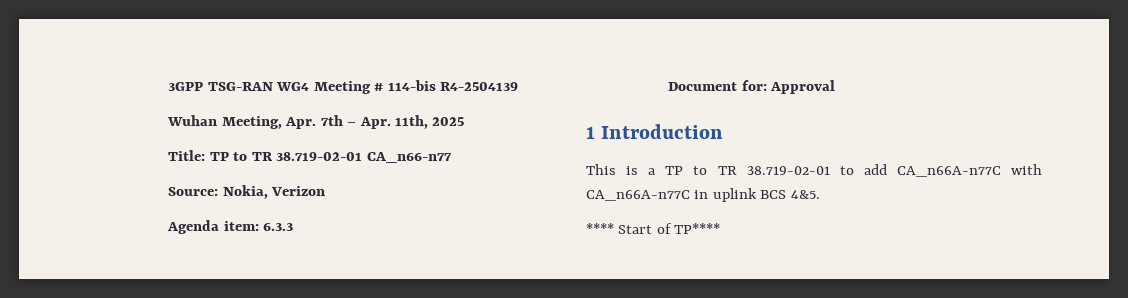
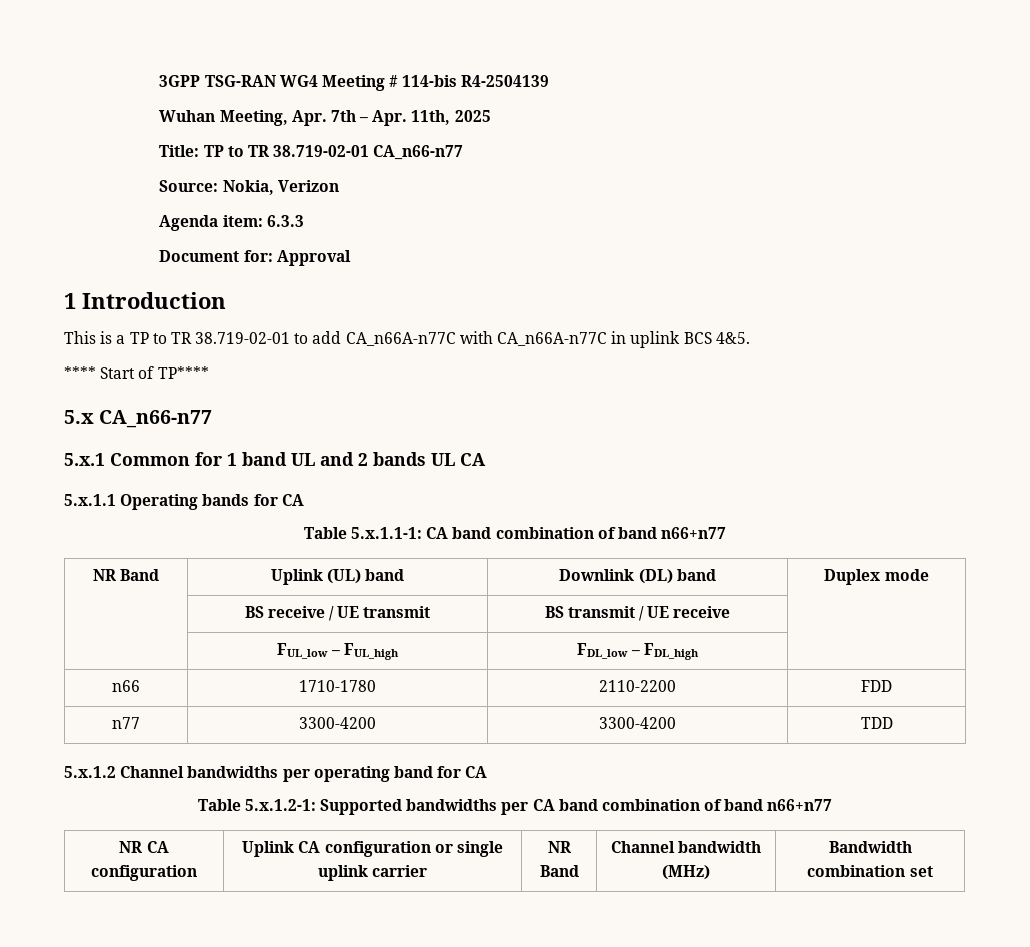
(721, 228) none -> [64,410,213,428] [64,452,486,466] [64,494,304,510] [303,527,727,539] [92,569,160,581] [270,569,405,585] [559,569,716,584] [824,569,929,585] [244,606,431,621] [544,606,731,621] [277,643,399,660] [577,643,699,660] [112,680,140,692] [299,680,376,692] [599,680,676,692] [861,680,892,692] [112,717,140,729] [299,717,376,729] [599,717,676,729] [860,717,893,729] [64,766,488,782] [197,799,833,815] [119,841,169,853] [91,865,197,881] [242,841,503,857] [317,865,428,881] [547,841,572,853] [539,865,579,877] [610,841,762,853] [662,865,710,880] [828,841,912,853] [807,865,933,877] // 5.x CA_n66-n77 // 5.x.1 Common for 1 band UL and 2 bands UL CA // 5.x.1.1 Operating bands for CA // Table 5.x.1.1-1: CA band combination of band n66+n77 // NR Band | Uplink (UL) band | Downlink (DL) band | Duplex mode // | BS receive / UE transmit | BS transmit / UE receive | // | FUL_low – FUL_high | FDL_low – FDL_high | // n66 | 1710-1780 | 2110-2200 | FDD // n77 | 3300-4200 | 3300-4200 | TDD // 5.x.1.2 Channel bandwidths per operating band for CA // Table 5.x.1.2-1: Supported bandwidths per CA band combination of band n66+n77 // NR CA configuration | Uplink CA configuration or single uplink carrier | NR Band | Channel bandwidth (MHz) | Bandwidth combination set

